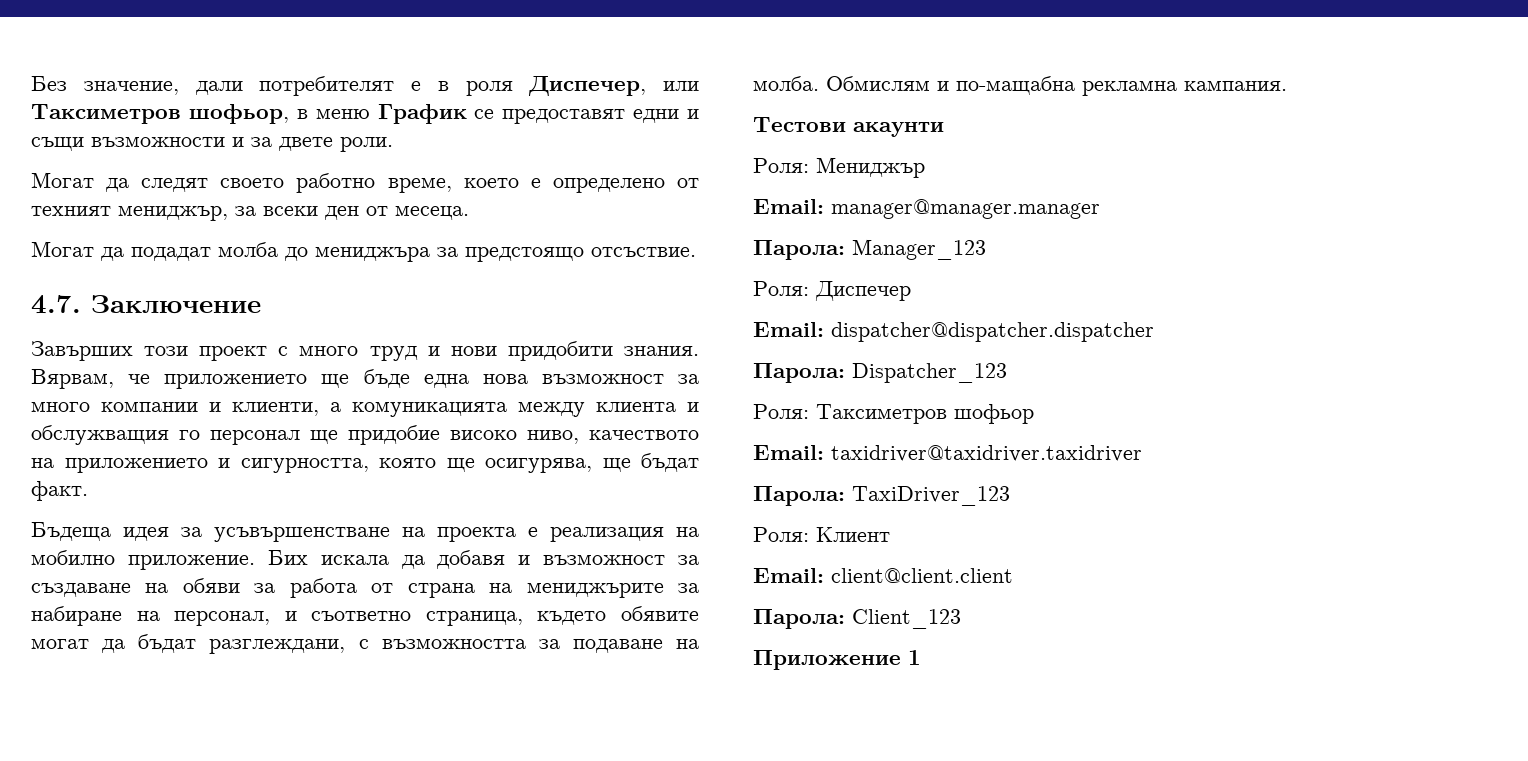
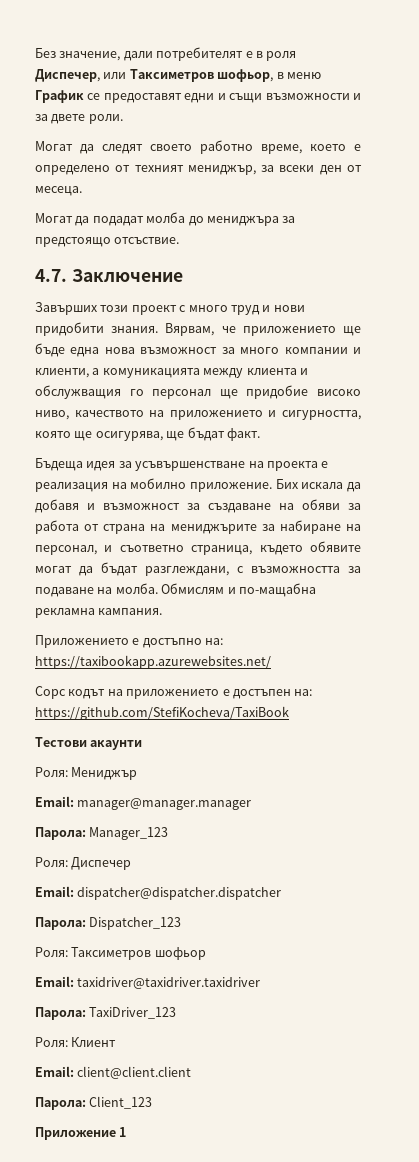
(1287, 86) none -> [35,635,224,648] [35,655,271,669] [35,686,313,699] [35,706,289,720] // Приложението е достъпно на: https://taxibookapp.azurewebsites.net/ // Сорс кодът на приложението е достъпен на: https://github.com/StefiKocheva/TaxiBook

